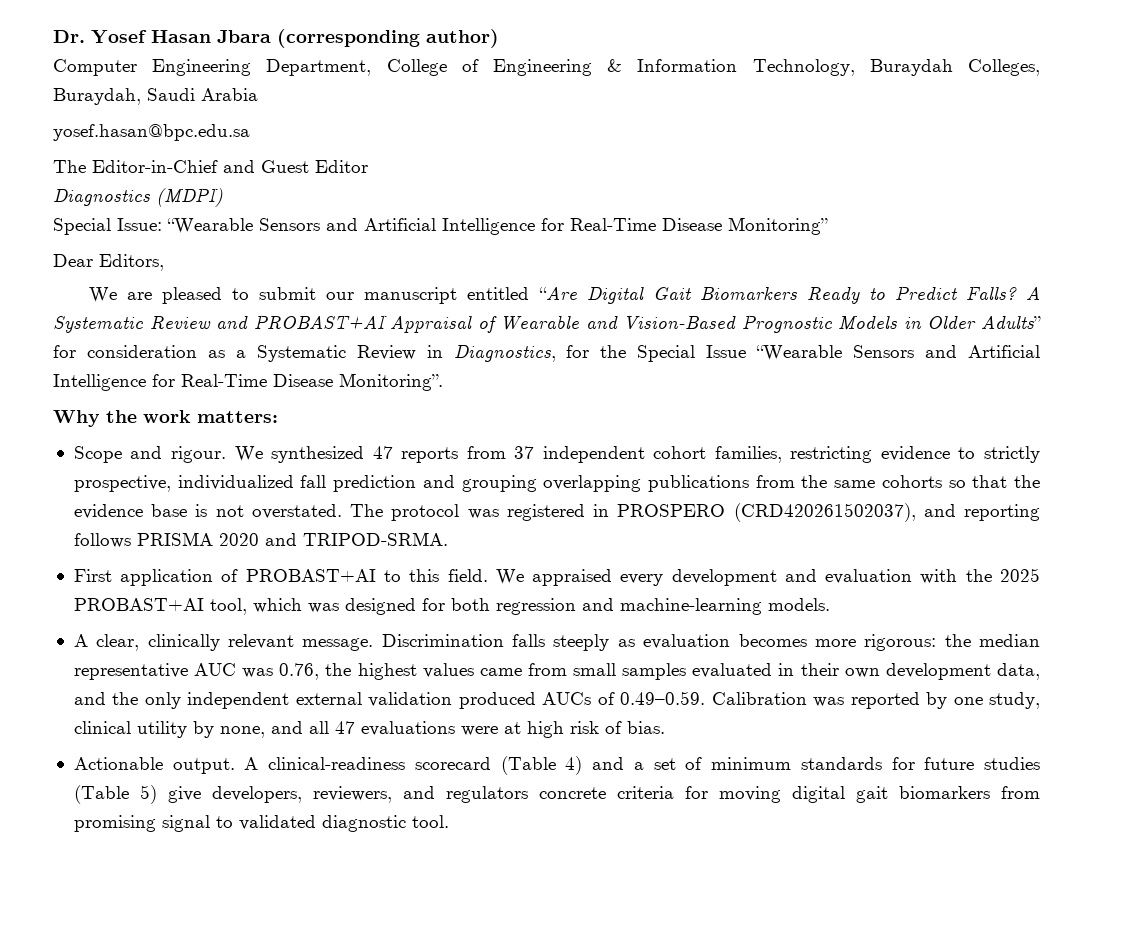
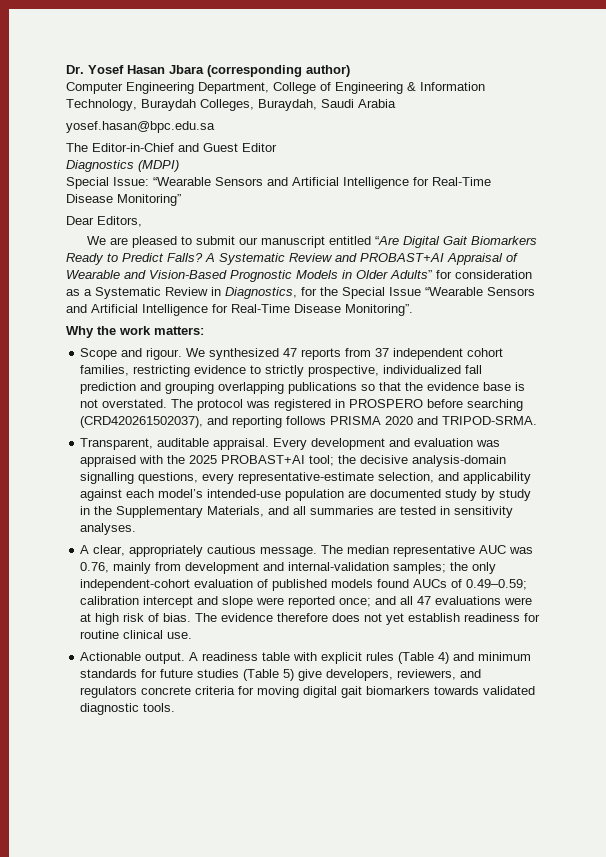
[755,475,942,488] from the same cohorts -> (358, 388) none
(726, 510) none -> [427,399,524,411] before searching
[73,569,664,586] First application of PROBAST+AI to this field. We appraised every -> [80,438,308,450] Transparent, auditable appraisal. Every
(913, 576) none -> [476,440,501,447] [80,455,137,467] was appraised
[209,598,830,615] [73,634,971,651] tool, which was designed for both regression and machine-learning models. // A clear, clinically relevant message. Discrimination falls steeply as evaluation becomes more rigorous: the -> [309,455,507,467] [80,472,532,484] [80,489,532,501] [80,506,514,518] [80,523,137,535] [80,545,344,557] tool; the decisive analysis-domain signalling questions, every representative-estimate selection, and applicability against each model’s intended-use population are documented study by study in the Supplementary Materials, and all summaries are tested in sensitivity analyses. // A clear, appropriately cautious message. The
[325,663,1041,680] [73,691,1041,709] [73,721,265,738] the highest values came from small samples evaluated in their own development data, and the only independent external validation produced AUCs of 0.49–0.59. Calibration was reported by one study, clinical utility by none, -> [113,562,497,574] [80,579,528,591] [80,596,372,608] mainly from development and internal-validation samples; the only independent-cohort evaluation of published models found AUCs of 0.49–0.59; calibration intercept and slope were reported once;
[73,756,703,775] // Actionable output. A clinical-readiness scorecard (Table 4) and a set of -> [195,613,541,625] [80,630,193,639] [80,652,475,664] The evidence therefore does not yet establish readiness for routine clinical use. // Actionable output. A readiness table with explicit rules (Table 4) and
[1001,786,1040,799] [73,815,233,832] from promising signal to -> [434,686,480,695] towards
[411,815,449,828] tool. -> [143,703,176,712] tools.

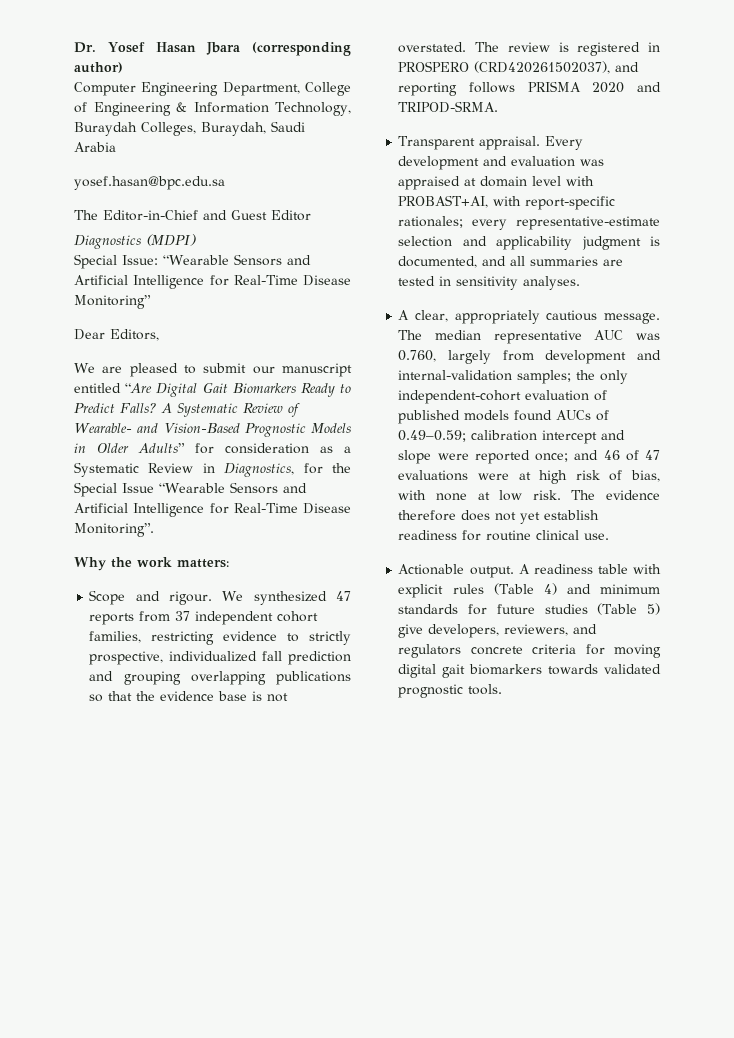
[335,253,518,265] [66,270,120,279] and PROBAST+AI Appraisal of Wearable -> [288,403,300,417] [74,423,132,433] of Wearable-
[197,399,271,411] protocol was -> [507,42,569,52] review is
[427,399,524,411] before searching -> (470, 66) none
[80,438,210,450] Transparent, auditable -> [398,136,476,150] Transparent
[139,455,507,467] [80,472,199,484] with the 2025 PROBAST+AI tool; the decisive analysis-domain signalling questions, -> [464,176,595,187] [398,195,616,210] [398,216,464,228] at domain level with PROBAST+AI, with report-specific rationales;
[378,472,435,483] selection, -> [398,236,453,247] selection
[80,489,532,501] [80,506,265,518] against each model’s intended-use population are documented study by study in the Supplementary Materials, -> [581,236,660,250] [398,256,478,268] judgment is documented,
[80,562,152,574] 0.76, mainly -> [398,350,492,364] 0.760, largely
[400,596,414,605] all -> [603,450,639,461] 46 of
[163,613,192,622] bias. -> [631,470,660,482] [398,490,561,501] bias, with none at low risk.
[80,703,140,715] diagnostic -> [398,684,464,698] prognostic

